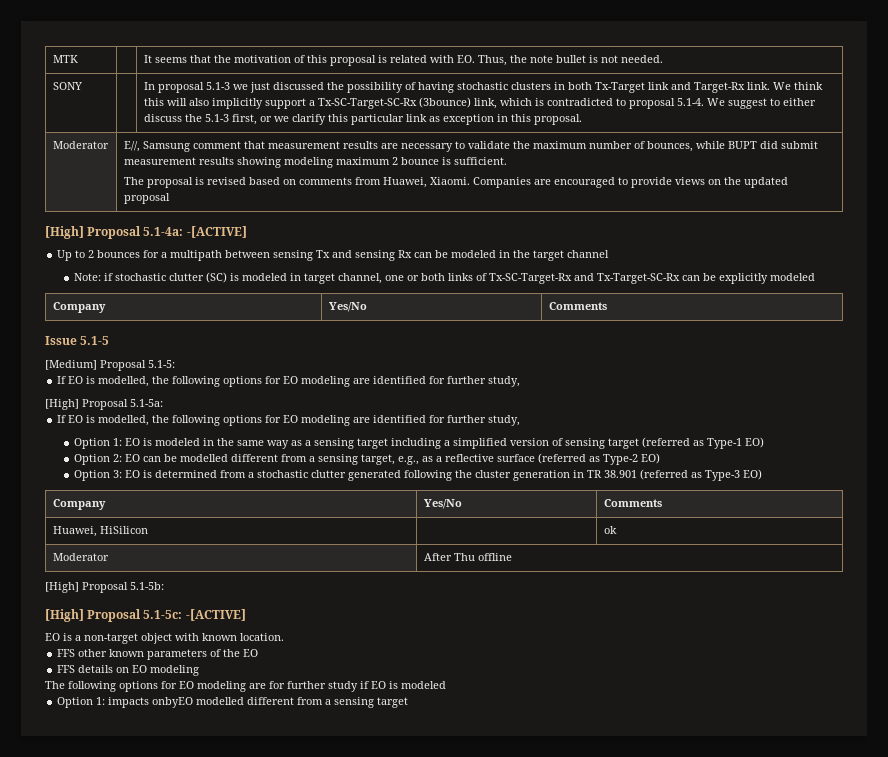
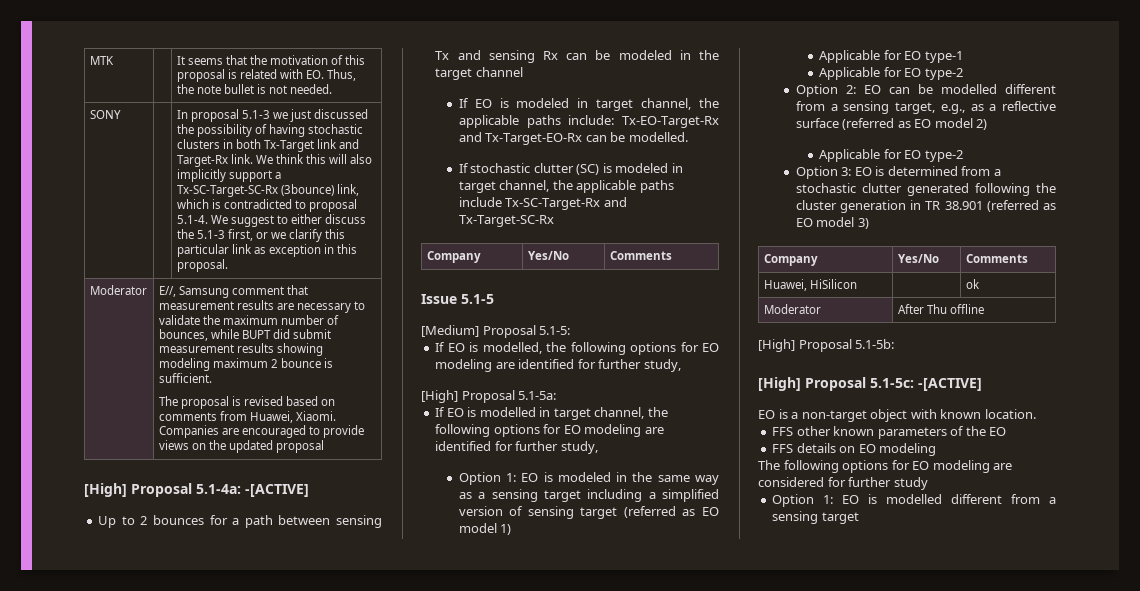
[170,250,223,261] multipath -> [244,515,273,528] path
[73,273,113,281] Note: if -> [458,98,719,111] [458,115,719,128] [458,132,688,145] [458,163,469,173] If EO is modeled in target channel, the applicable paths include: Tx-EO-Target-Rx and Tx-Target-EO-Rx can be modelled. // If
[384,273,487,281] one or both links of -> [552,180,674,193] [458,197,502,207] the applicable paths include
[681,273,815,284] can be explicitly modeled -> (554, 221) none
[98,415,150,426] modelled, -> [479,407,645,420] modelled in target channel,
[706,437,764,449] Type-1 EO) -> [702,507,719,516] [458,523,512,535] [819,50,963,63] [819,67,963,80] EO model 1) // Applicable for EO type-1 // Applicable for EO type-2
[602,453,660,465] Type-2 EO) -> [914,118,988,130] [819,149,963,162] EO model 2) // Applicable for EO type-2
[704,469,762,481] Type-3 EO) -> [795,217,869,229] EO model 3)
(266, 686) none -> [758,477,824,487] considered
[360,681,446,689] [57,697,194,708] if EO is modeled // Option 1: impacts onbyEO -> [772,494,878,507] // Option 1: EO is

